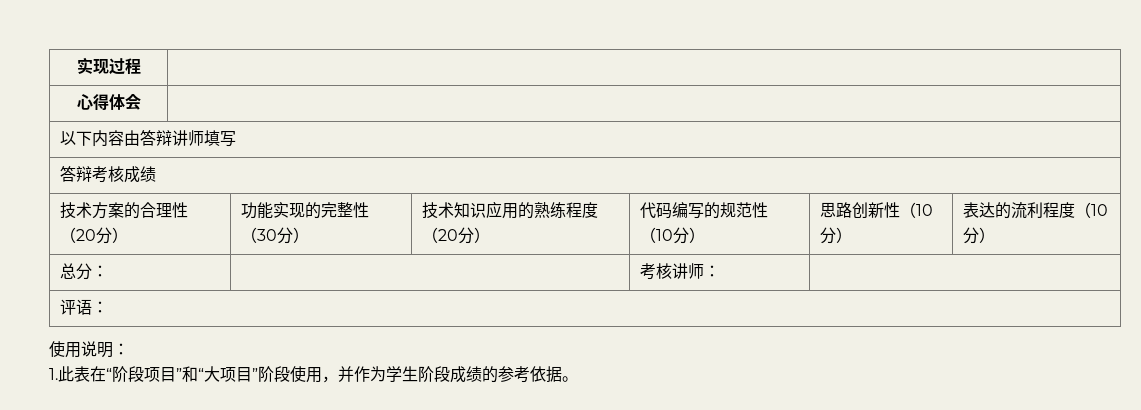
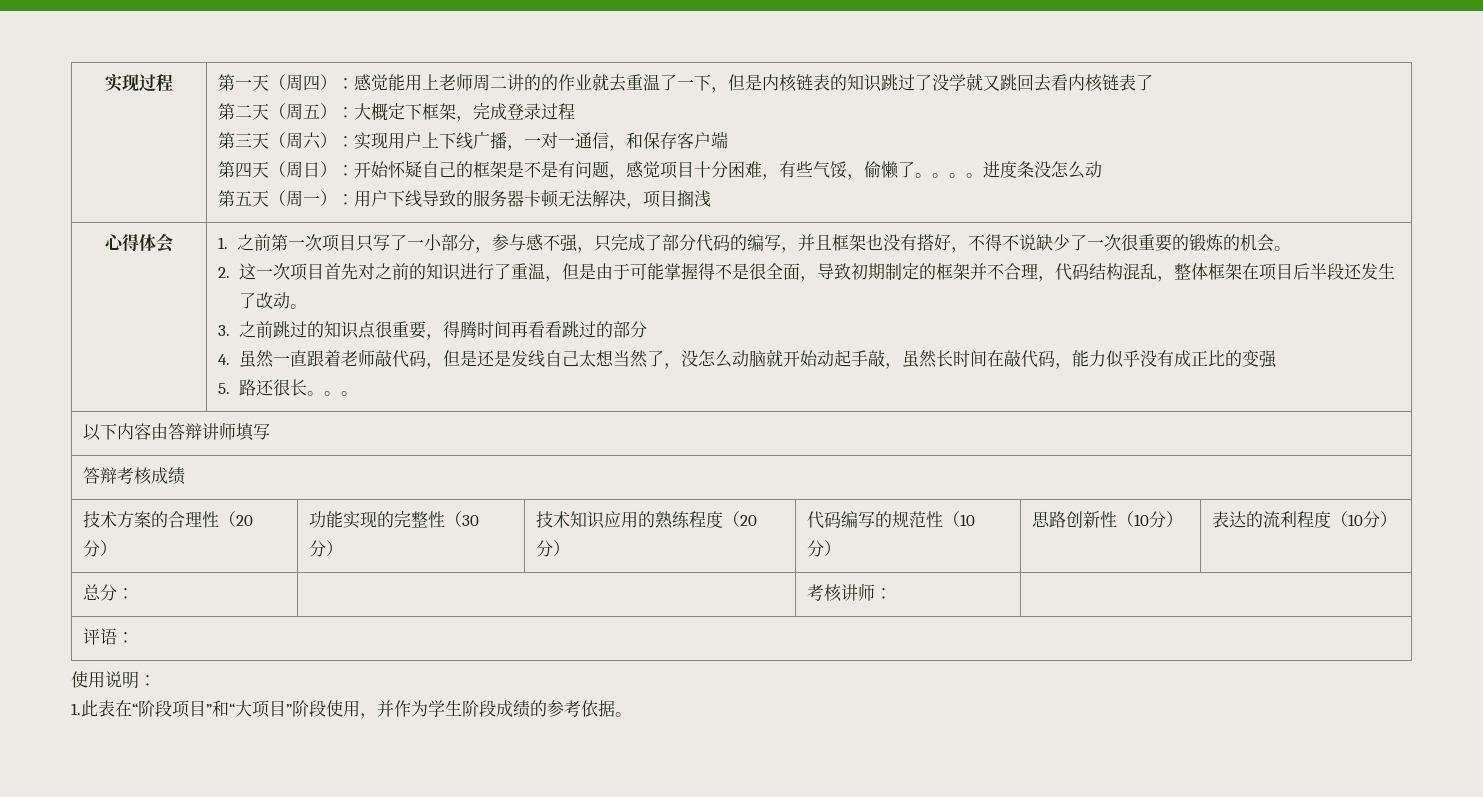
[76,94,141,110] // 心得体会 | -> [218,73,1154,93] [218,103,576,122] [218,131,729,151] [218,160,1103,180] [218,189,712,209] [105,233,173,253] [218,234,1291,253] [218,263,1395,282] [238,292,307,309] [218,321,647,340] [218,349,1277,369] [218,379,358,396] 第一天（周四）：感觉能用上老师周二讲的的作业就去重温了一下，但是内核链表的知识跳过了没学就又跳回去看内核链表了 // 第二天（周五）：大概定下框架，完成登录过程 // 第三天（周六）：实现用户上下线广播，一对一通信，和保存客户端 // 第四天（周日）：开始怀疑自己的框架是不是有问题，感觉项目十分困难，有些气馁，偷懒了。。。。进度条没怎么动 // 第五天（周一）：用户下线导致的服务器卡顿无法解决，项目搁浅 // 心得体会 | 1.之前第一次项目只写了一小部分，参与感不强，只完成了部分代码的编写，并且框架也没有搭好，不得不说缺少了一次很重要的锻炼的机会。 // 2.这一次项目首先对之前的知识进行了重温，但是由于可能掌握得不是很全面，导致初期制定的框架并不合理，代码结构混乱，整体框架在项目后半段还发生了改动。 // 3.之前跳过的知识点很重要，得腾时间再看看跳过的部分 // 4.虽然一直跟着老师敲代码，但是还是发线自己太想当然了，没怎么动脑就开始动起手敲，虽然长时间在敲代码，能力似乎没有成正比的变强 // 5.路还很长。。。

